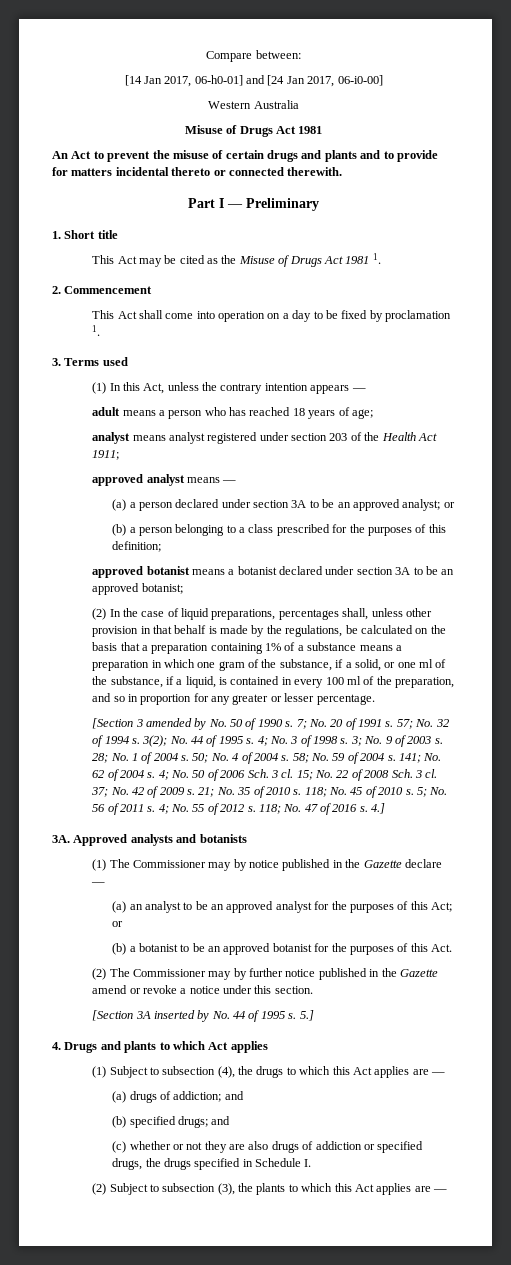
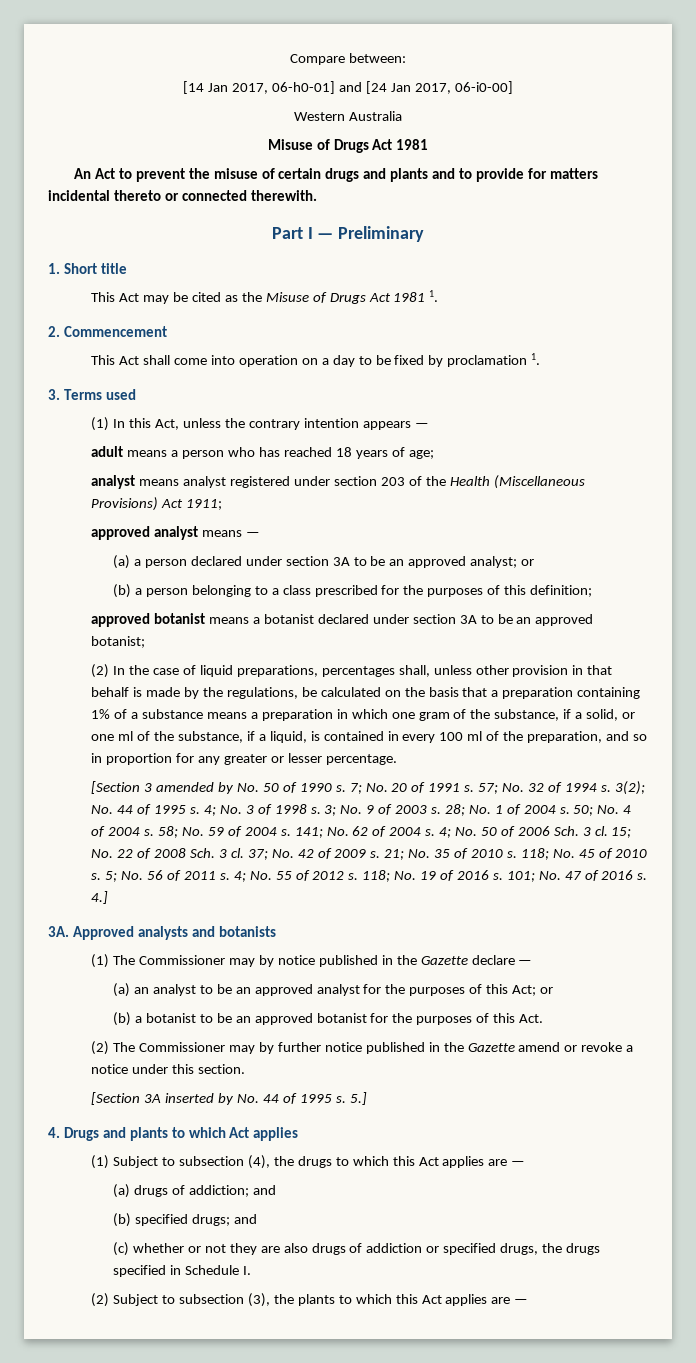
(416, 436) none -> [493,475,585,489] [91,497,159,511] (Miscellaneous Provisions)
(302, 808) none -> [420,870,561,882] 19 of 2016 s. 101; No.

